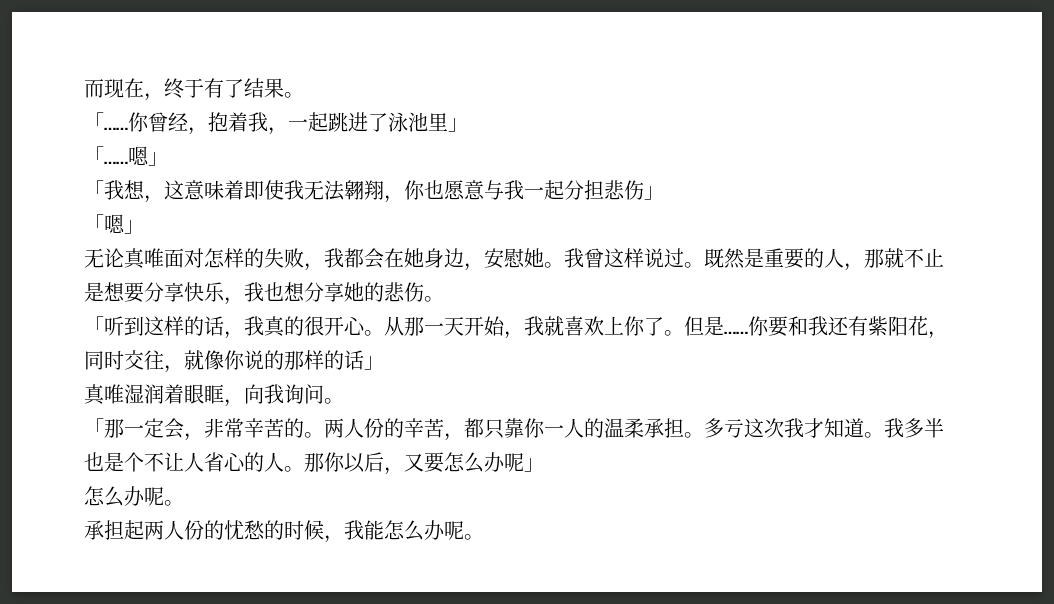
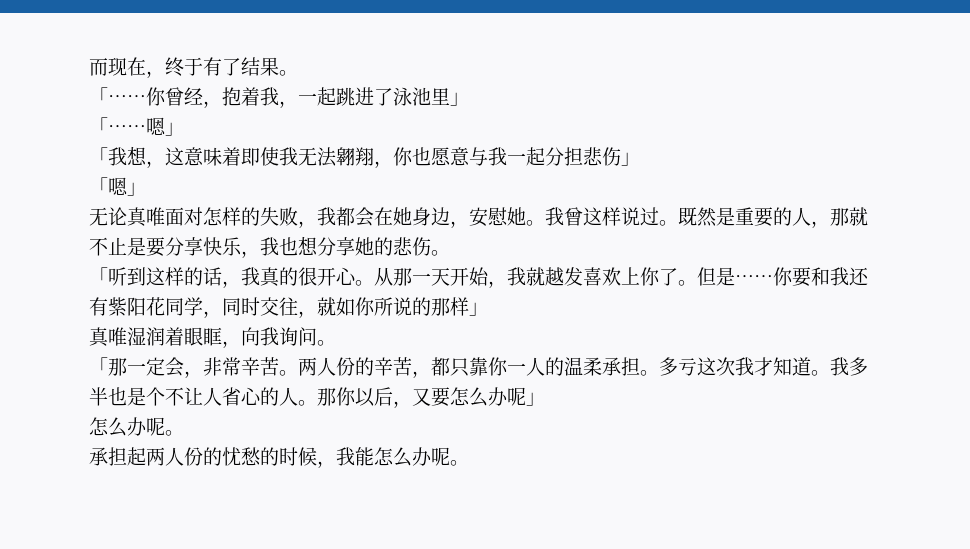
[104,282,125,302] 想 -> (146, 246) none
(564, 326) none -> [545,267,583,286] 越发
(928, 326) none -> [165,297,203,316] 同学
[204,350,245,370] 像你 -> [336,297,393,316] 如你所
[324,350,364,370] 的话 -> (469, 306) none
[284,418,304,438] 的 -> (279, 366) none

